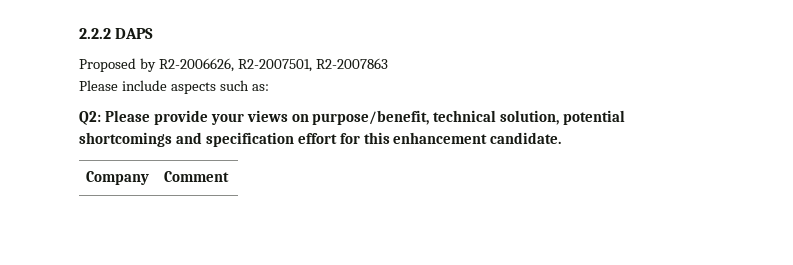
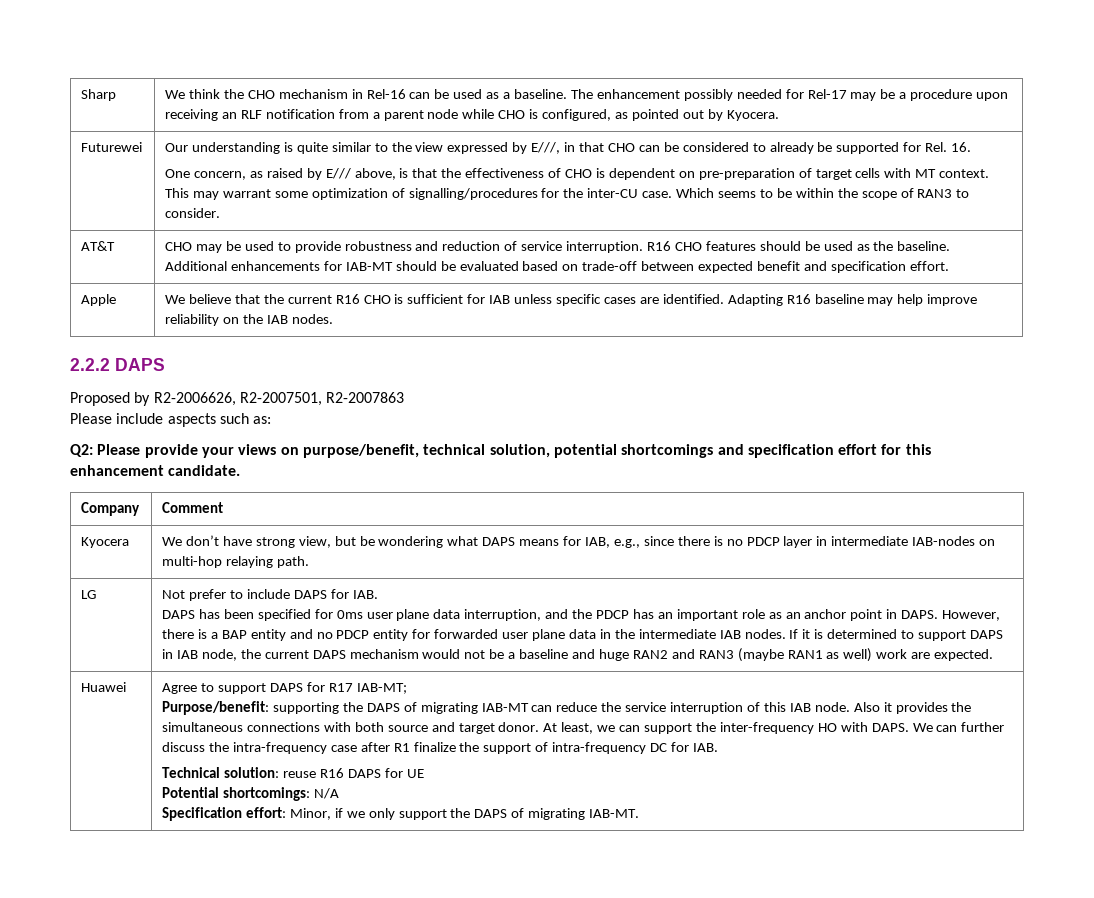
(79, 33) none -> [81,89,117,101] [165,89,1009,101] [165,109,779,121] [81,142,143,152] [165,142,972,154] [165,168,990,180] [165,188,970,200] [165,208,221,218] [81,241,116,251] [165,241,951,253] [165,261,949,273] [81,294,117,306] [165,294,978,306] [165,314,333,326] Sharp | We think the CHO mechanism in Rel-16 can be used as a baseline. The enhancement possibly needed for Rel-17 may be a procedure upon receiving an RLF notification from a parent node while CHO is configured, as pointed out by Kyocera. // Futurewei | Our understanding is quite similar to the view expressed by E///, in that CHO can be considered to already be supported for Rel. 16. // One concern, as raised by E/// above, is that the effectiveness of CHO is dependent on pre-preparation of target cells with MT context. This may warrant some optimization of signalling/procedures for the inter-CU case. Which seems to be within the scope of RAN3 to consider. // AT&T | CHO may be used to provide robustness and reduction of service interruption. R16 CHO features should be used as the baseline. Additional enhancements for IAB-MT should be evaluated based on trade-off between expected benefit and specification effort. // Apple | We believe that the current R16 CHO is sufficient for IAB unless specific cases are identified. Adapting R16 baseline may help improve reliability on the IAB nodes. //
(230, 176) none -> [81,537,130,548] [162,535,996,548] [162,556,309,568] [81,590,97,599] [162,589,378,601] [162,609,1001,621] [162,629,1003,641] [162,648,994,662] [81,682,127,692] [162,682,407,694] [162,701,972,715] [162,722,1005,734] [162,742,718,754] [162,767,424,778] [162,787,339,801] [162,807,640,821] // Kyocera | We don’t have strong view, but be wondering what DAPS means for IAB, e.g., since there is no PDCP layer in intermediate IAB-nodes on multi-hop relaying path. // LG | Not prefer to include DAPS for IAB. // DAPS has been specified for 0ms user plane data interruption, and the PDCP has an important role as an anchor point in DAPS. However, there is a BAP entity and no PDCP entity for forwarded user plane data in the intermediate IAB nodes. If it is determined to support DAPS in IAB node, the current DAPS mechanism would not be a baseline and huge RAN2 and RAN3 (maybe RAN1 as well) work are expected. // Huawei | Agree to support DAPS for R17 IAB-MT; // Purpose/benefit: supporting the DAPS of migrating IAB-MT can reduce the service interruption of this IAB node. Also it provides the simultaneous connections with both source and target donor. At least, we can support the inter-frequency HO with DAPS. We can further discuss the intra-frequency case after R1 finalize the support of intra-frequency DC for IAB. // Technical solution: reuse R16 DAPS for UE // Potential shortcomings: N/A // Specification effort: Minor, if we only support the DAPS of migrating IAB-MT.

